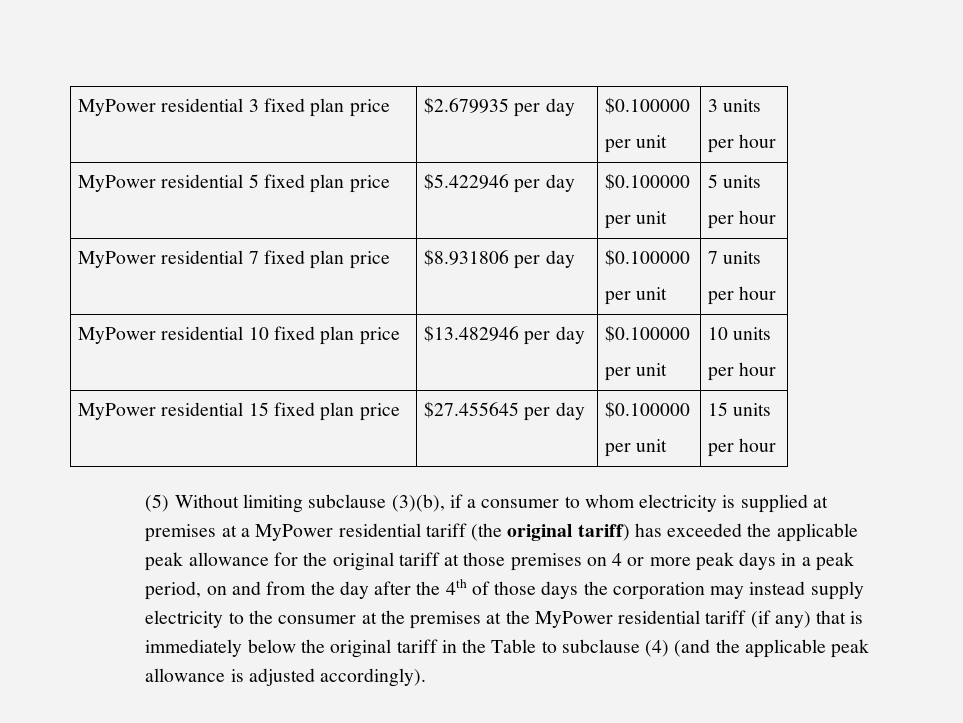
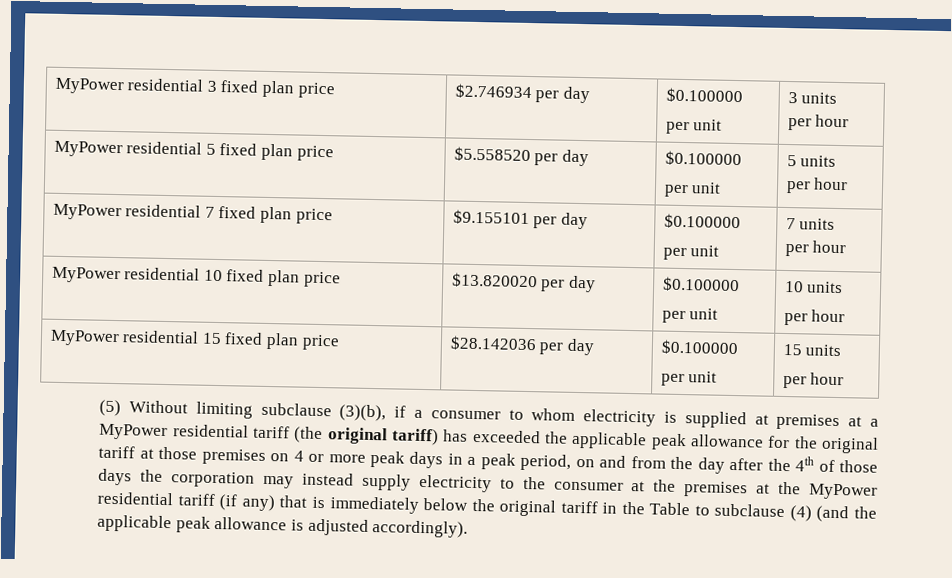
[424,97,510,114] $2.679935 -> [454,83,532,100] $2.746934
[424,173,510,190] $5.422946 -> [453,146,531,163] $5.558520
[424,249,510,266] $8.931806 -> [452,209,530,226] $9.155101
[424,325,520,342] $13.482946 -> [451,272,538,289] $13.820020
[424,401,520,418] $27.455645 -> [449,335,537,352] $28.142036

